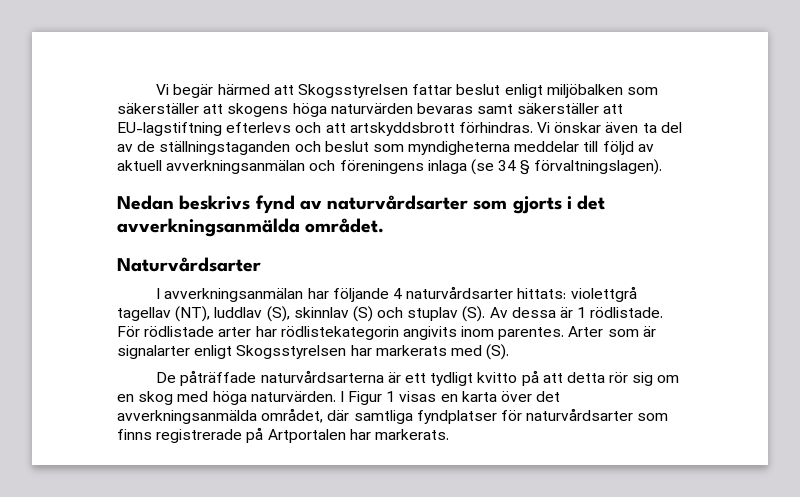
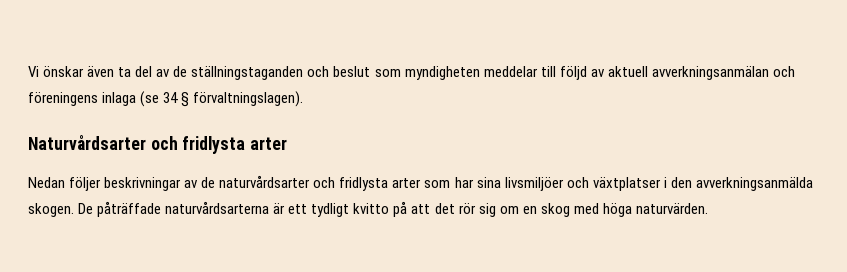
[156,84,658,98] [117,103,624,117] [117,122,551,136] Vi begär härmed att Skogsstyrelsen fattar beslut enligt miljöbalken som säkerställer att skogens höga naturvärden bevaras samt säkerställer att EU-lagstiftning efterlevs och att artskyddsbrott förhindras. Vi -> [28,66,39,77] Vi
[408,141,511,155] myndigheterna -> [404,66,480,80] myndigheten
[117,195,606,214] [117,218,385,237] [117,257,261,272] [156,286,637,302] [117,306,664,322] [117,326,656,340] [117,344,510,360] Nedan beskrivs fynd av naturvårdsarter som gjorts i det avverkningsanmälda området. // Naturvårdsarter // I avverkningsanmälan har följande 4 naturvårdsarter hittats: violettgrå tagellav (NT), luddlav (S), skinnlav (S) och stuplav (S). Av dessa är 1 rödlistade. För rödlistade arter har rödlistekategorin angivits inom parentes. Arter som är signalarter enligt Skogsstyrelsen har markerats med (S). // -> [28,135,288,154] [28,175,813,191] [28,203,74,217] Naturvårdsarter och fridlysta arter // Nedan följer beskrivningar av de naturvårdsarter och fridlysta arter som har sina livsmiljöer och växtplatser i den avverkningsanmälda skogen.
[566,372,605,383] detta -> [434,203,455,214] det
[339,391,561,405] [117,408,669,424] [117,427,449,443] I Figur 1 visas en karta över det avverkningsanmälda området, där samtliga fyndplatser för naturvårdsarter som finns registrerade på Artportalen har markerats. -> (708, 208) none

